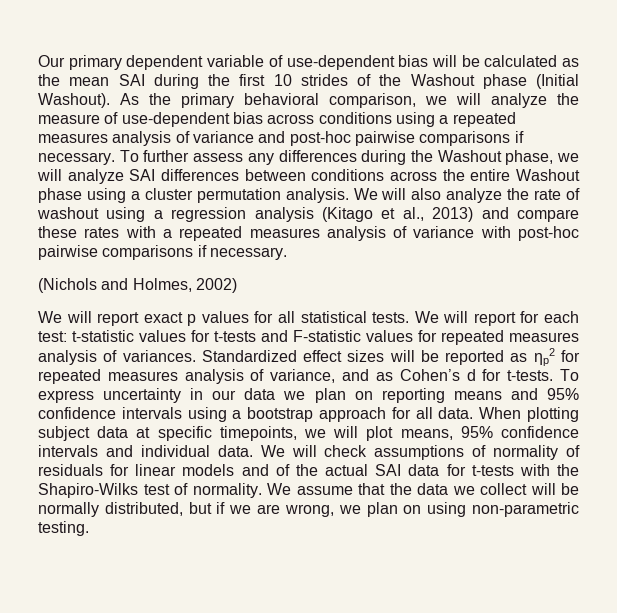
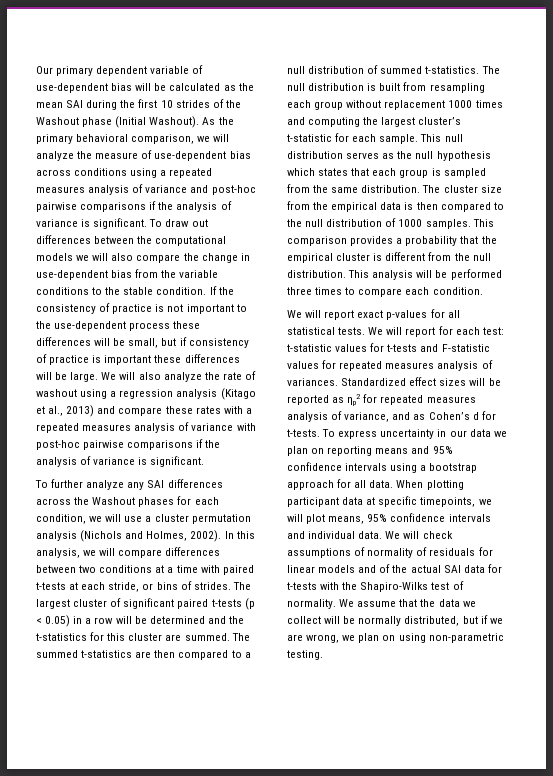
[38,150,579,165] [37,169,580,184] [38,188,349,203] necessary. To further assess any differences during the Washout phase, we will analyze SAI differences between conditions across the entire Washout phase using a cluster permutation analysis. -> [158,201,232,212] [36,218,208,229] [36,235,227,246] [36,253,250,263] [36,269,219,280] [36,286,234,295] [36,303,247,314] [36,321,201,331] [36,337,249,348] [36,354,240,365] [36,372,99,382] the analysis of variance is significant. To draw out differences between the computational models we will also compare the change in use-dependent bias from the variable conditions to the stable condition. If the consistency of practice is not important to the use-dependent process these differences will be small, but if consistency of practice is important these differences will be large.
[209,247,287,260] [38,278,237,293] necessary. // (Nichols and Holmes, 2002) -> [205,440,221,448] [36,456,205,467] [35,479,223,490] [36,496,219,507] [36,514,251,524] [36,530,255,542] [36,547,221,558] [36,565,254,575] [36,581,251,592] [36,598,255,610] [36,615,244,627] [36,632,250,641] [36,650,251,660] [287,65,500,74] [287,82,485,93] [287,100,503,110] [287,117,462,127] [287,133,463,144] [287,151,491,161] [287,168,486,178] [287,184,502,193] [287,201,504,212] [287,218,494,229] [287,236,497,246] [287,252,491,263] [287,269,502,280] [287,287,483,297] the analysis of variance is significant. // To further analyze any SAI differences across the Washout phases for each condition, we will use a cluster permutation analysis (Nichols and Holmes, 2002). In this analysis, we will compare differences between two conditions at a time with paired t-tests at each stride, or bins of strides. The largest cluster of significant paired t-tests (p < 0.05) in a row will be determined and the t-statistics for this cluster are summed. The summed t-statistics are then compared to a null distribution of summed t-statistics. The null distribution is built from resampling each group without replacement 1000 times and computing the largest cluster’s t-statistic for each sample. This null distribution serves as the null hypothesis which states that each group is sampled from the same distribution. The cluster size from the empirical data is then compared to the null distribution of 1000 samples. This comparison provides a probability that the empirical cluster is different from the null distribution. This analysis will be performed three times to compare each condition.
[187,311,249,326] p values -> [386,310,428,320] p-values
[38,426,90,441] subject -> [287,497,339,507] participant

